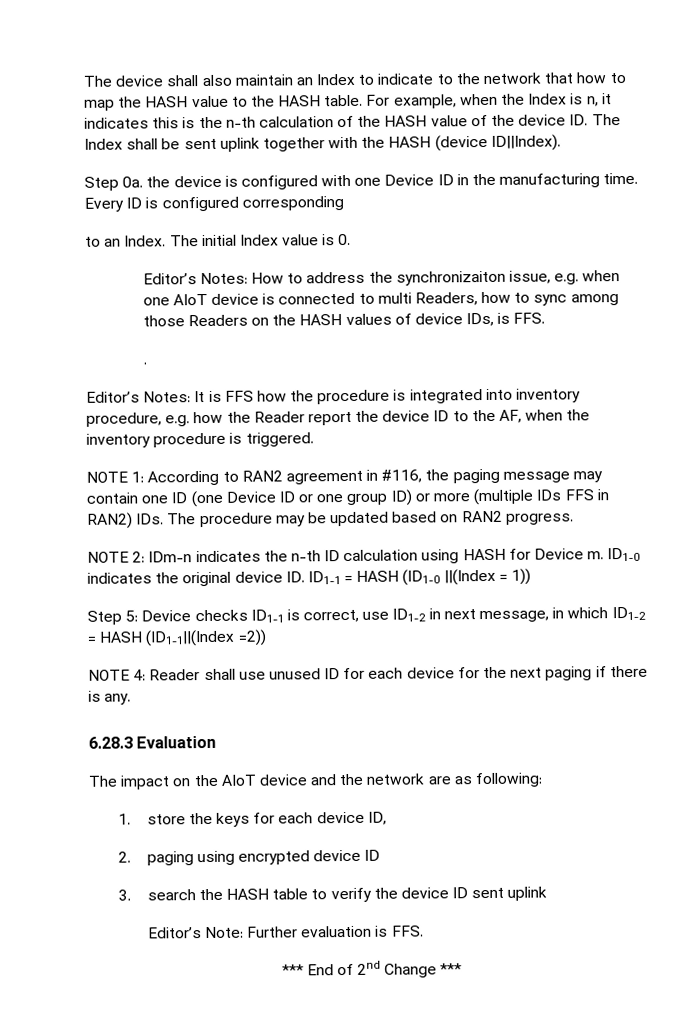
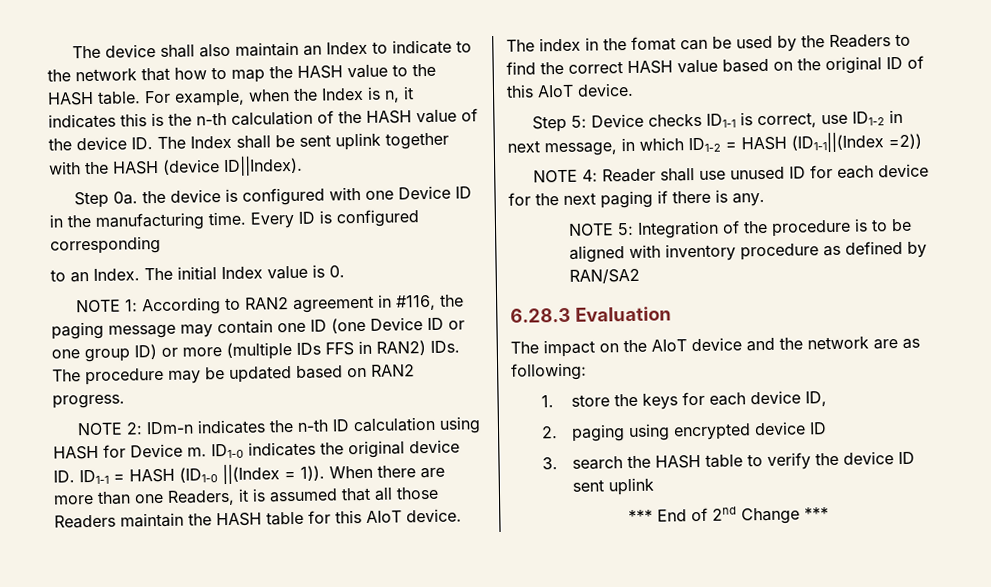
[142,270,621,286] [142,291,619,306] [142,312,546,327] [142,362,147,365] [86,388,582,405] [86,409,591,427] [86,432,314,448] // Editor’s Notes: How to address the synchronizaiton issue, e.g. when one AIoT device is connected to multi Readers, how to sync among those Readers on the HASH values of device IDs, is FFS. // . // Editor’s Notes: It is FFS how the procedure is integrated into inventory procedure, e.g. how the Reader report the device ID to the AF, when the inventory procedure is triggered. -> (345, 271) none
[511,568,532,585] 1)) -> [300,465,445,481] [53,486,439,506] [54,508,462,529] [506,33,911,52] [506,55,924,75] [506,82,634,98] 1)). When there are more than one Readers, it is assumed that all those Readers maintain the HASH table for this AIoT device. The index in the fomat can be used by the Readers to find the correct HASH value based on the original ID of this AIoT device.
(132, 699) none -> [567,218,912,239] [568,240,927,263] [568,268,640,284] // NOTE 5: Integration of the procedure is to be aligned with inventory procedure as defined by RAN/SA2
[147,925,424,939] // Editor’s Note: Further evaluation is FFS. -> (655, 486) none

